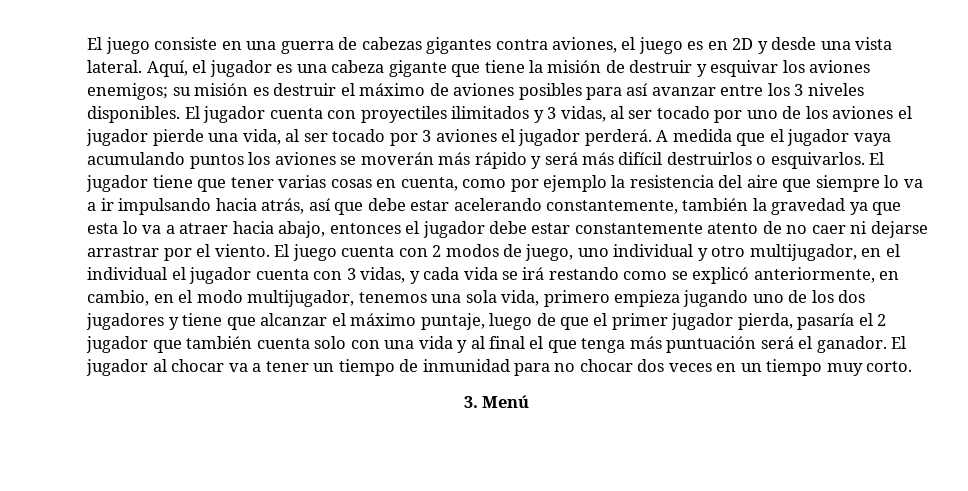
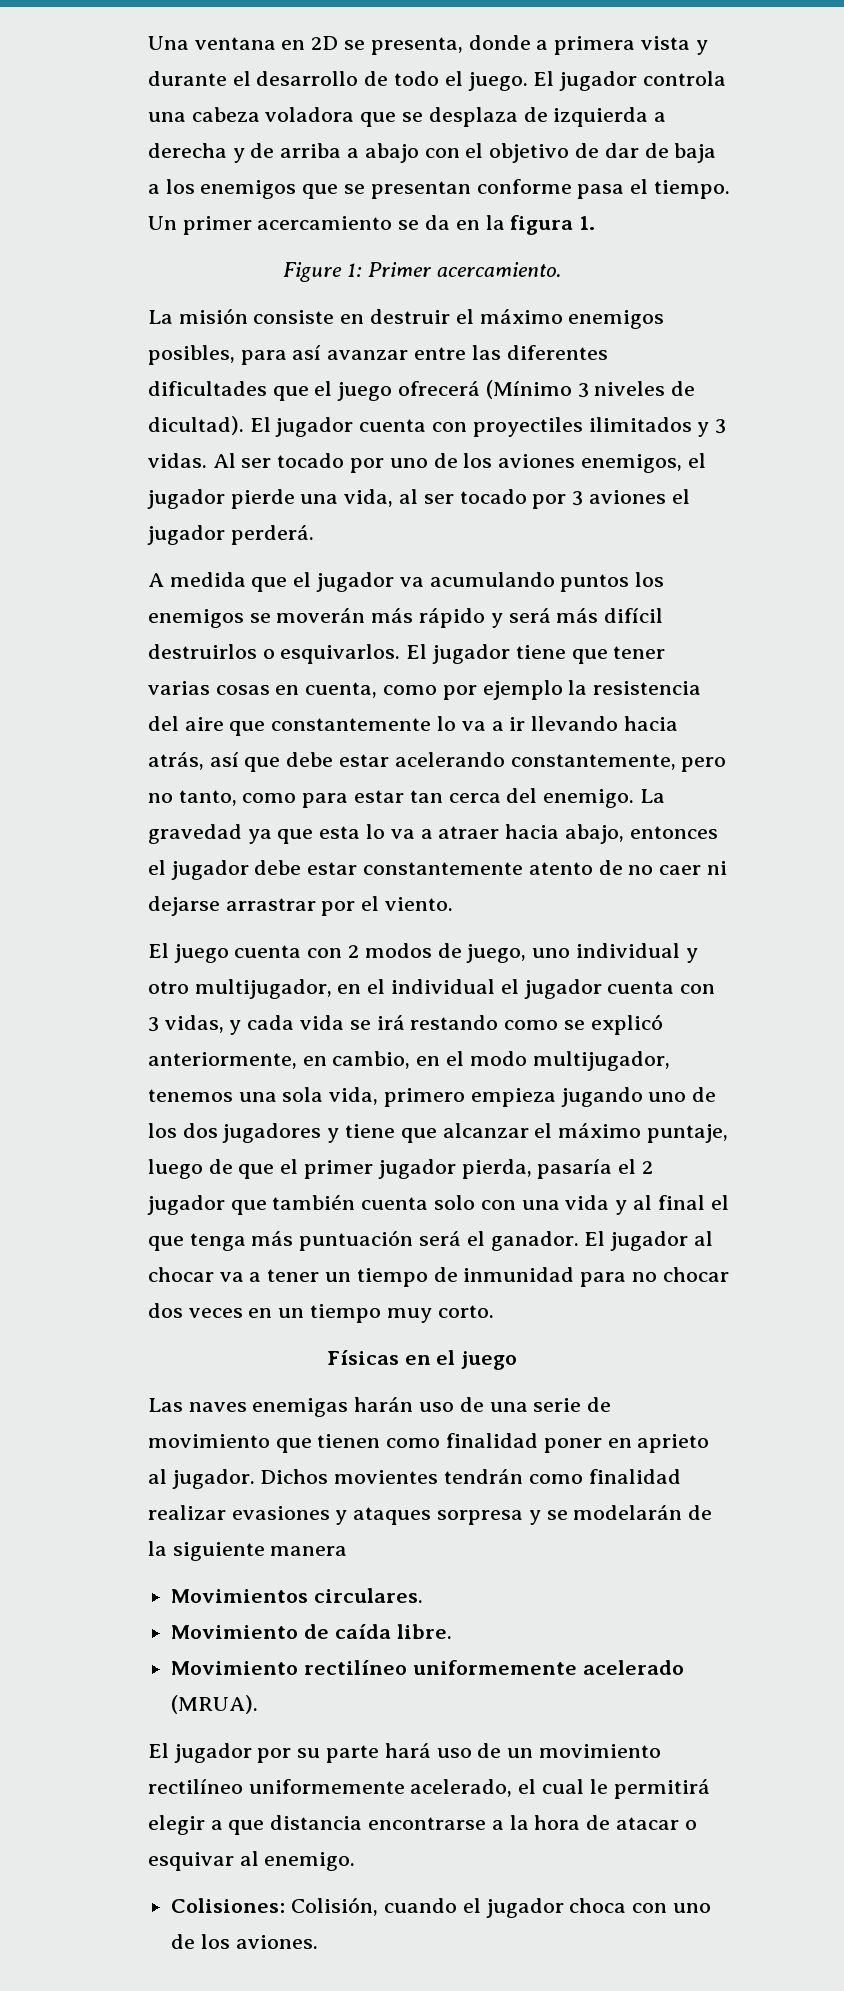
[87,37,893,54] [87,60,871,77] [87,83,864,100] [87,106,181,123] El juego consiste en una guerra de cabezas gigantes contra aviones, el juego es en 2D y desde una vista lateral. Aquí, el jugador es una cabeza gigante que tiene la misión de destruir y esquivar los aviones enemigos; su misión es destruir el máximo de aviones posibles para así avanzar entre los 3 niveles disponibles. -> [147,35,708,55] [147,71,726,91] [147,107,667,127] [147,143,717,163] [147,179,730,199] [147,215,596,235] [283,262,561,282] [147,308,665,329] [147,345,608,365] [147,380,696,401] [147,416,244,435] Una ventana en 2D se presenta, donde a primera vista y durante el desarrollo de todo el juego. El jugador controla una cabeza voladora que se desplaza de izquierda a derecha y de arriba a abajo con el objetivo de dar de baja a los enemigos que se presentan conforme pasa el tiempo. Un primer acercamiento se da en la figura 1. // Figure 1: Primer acercamiento. // La misión consiste en destruir el máximo enemigos posibles, para así avanzar entre las diferentes dificultades que el juego ofrecerá (Mínimo 3 niveles de dicultad).
[560,106,625,122] vidas, al -> [147,453,236,468] vidas. Al
(894, 112) none -> [580,454,682,473] enemigos,
(652, 137) none -> (314, 535) //
[853,133,891,146] vaya -> [399,577,424,587] va
[274,152,336,165] aviones -> [147,609,244,628] enemigos
[815,175,880,192] siempre -> [271,718,432,731] constantemente
[118,198,212,215] impulsando -> [531,716,619,731] llevando
[682,198,767,211] también la -> [681,757,727,772] [147,788,665,808] pero no tanto, como para estar tan cerca del enemigo. La
(270, 250) none -> (453, 904) //
[463,395,530,408] 3. Menú -> [326,1350,518,1370] [147,1397,612,1417] [147,1433,710,1453] [147,1469,681,1489] [147,1505,713,1525] [147,1541,348,1561] [171,1588,424,1603] [171,1624,452,1639] [171,1660,684,1675] [171,1695,259,1714] [147,1743,661,1763] [147,1779,710,1799] [147,1815,697,1835] [147,1851,356,1871] [171,1897,712,1918] [171,1934,318,1949] Físicas en el juego // Las naves enemigas harán uso de una serie de movimiento que tienen como finalidad poner en aprieto al jugador. Dichos movientes tendrán como finalidad realizar evasiones y ataques sorpresa y se modelarán de la siguiente manera // Movimientos circulares. // Movimiento de caída libre. // Movimiento rectilíneo uniformemente acelerado (MRUA). // El jugador por su parte hará uso de un movimiento rectilíneo uniformemente acelerado, el cual le permitirá elegir a que distancia encontrarse a la hora de atacar o esquivar al enemigo. // Colisiones: Colisión, cuando el jugador choca con uno de los aviones.

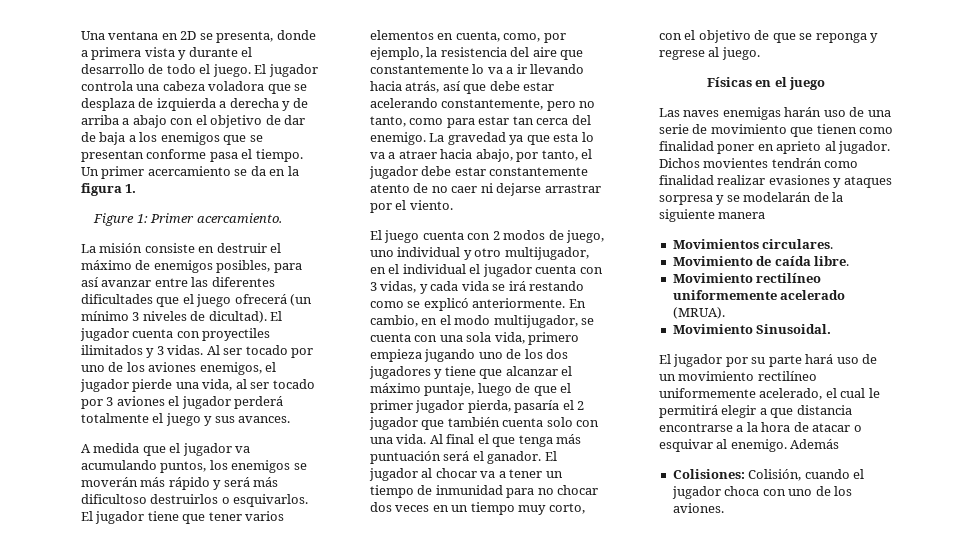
(563, 316) none -> [135,260,151,270] de
[485,380,572,399] (Mínimo -> [290,294,313,306] [80,311,129,321] (un mínimo
[230,525,314,545] perderá. -> [234,396,284,409] [80,413,291,426] perderá totalmente el juego y sus avances.
[560,574,630,592] puntos -> [160,461,207,473] puntos,
[604,608,664,623] difícil -> [80,494,147,504] dificultoso
[147,680,563,700] varias cosas en cuenta, como por ejemplo -> [245,511,285,521] [369,30,566,43] [369,47,423,60] varios elementos en cuenta, como, por ejemplo,
[629,826,718,839] entonces -> [516,150,578,162] por tanto,
[147,1052,327,1069] anteriormente, en -> [472,298,586,308] anteriormente. En
[147,1089,233,1102] tenemos -> [581,318,595,325] [369,333,438,342] se cuenta con
[565,1195,652,1215] vida y al -> [396,434,443,444] vida. Al
[437,1305,494,1318] corto. -> [548,503,585,514] [658,30,879,43] [658,47,760,60] corto, con el objetivo de que se reponga y regrese al juego.
(259, 1704) none -> [672,324,832,334] // Movimiento Sinusoidal.
(356, 1861) none -> [790,439,840,449] Además

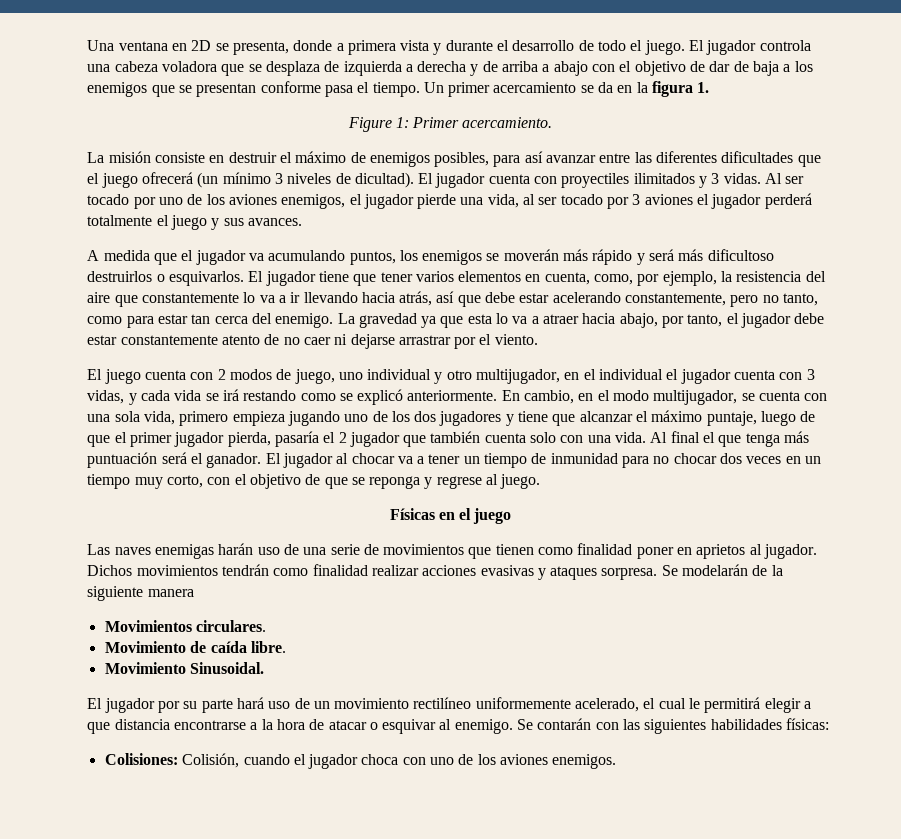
[710,124,787,134] movimiento -> [383,544,465,555] movimientos
[776,141,822,154] aprieto -> [696,544,746,559] aprietos
[703,158,769,168] movientes -> [136,565,218,576] movimientos
[768,175,892,188] [658,195,740,205] evasiones y ataques sorpresa y se -> [422,565,678,580] acciones evasivas y ataques sorpresa. Se
[672,273,822,283] [672,290,846,300] [672,307,725,319] // Movimiento rectilíneo uniformemente acelerado (MRUA). -> (286, 647) none
[790,439,840,449] Además -> [517,718,830,734] Se contarán con las siguientes habilidades físicas:
[672,503,724,513] aviones. -> [500,754,617,769] aviones enemigos.

